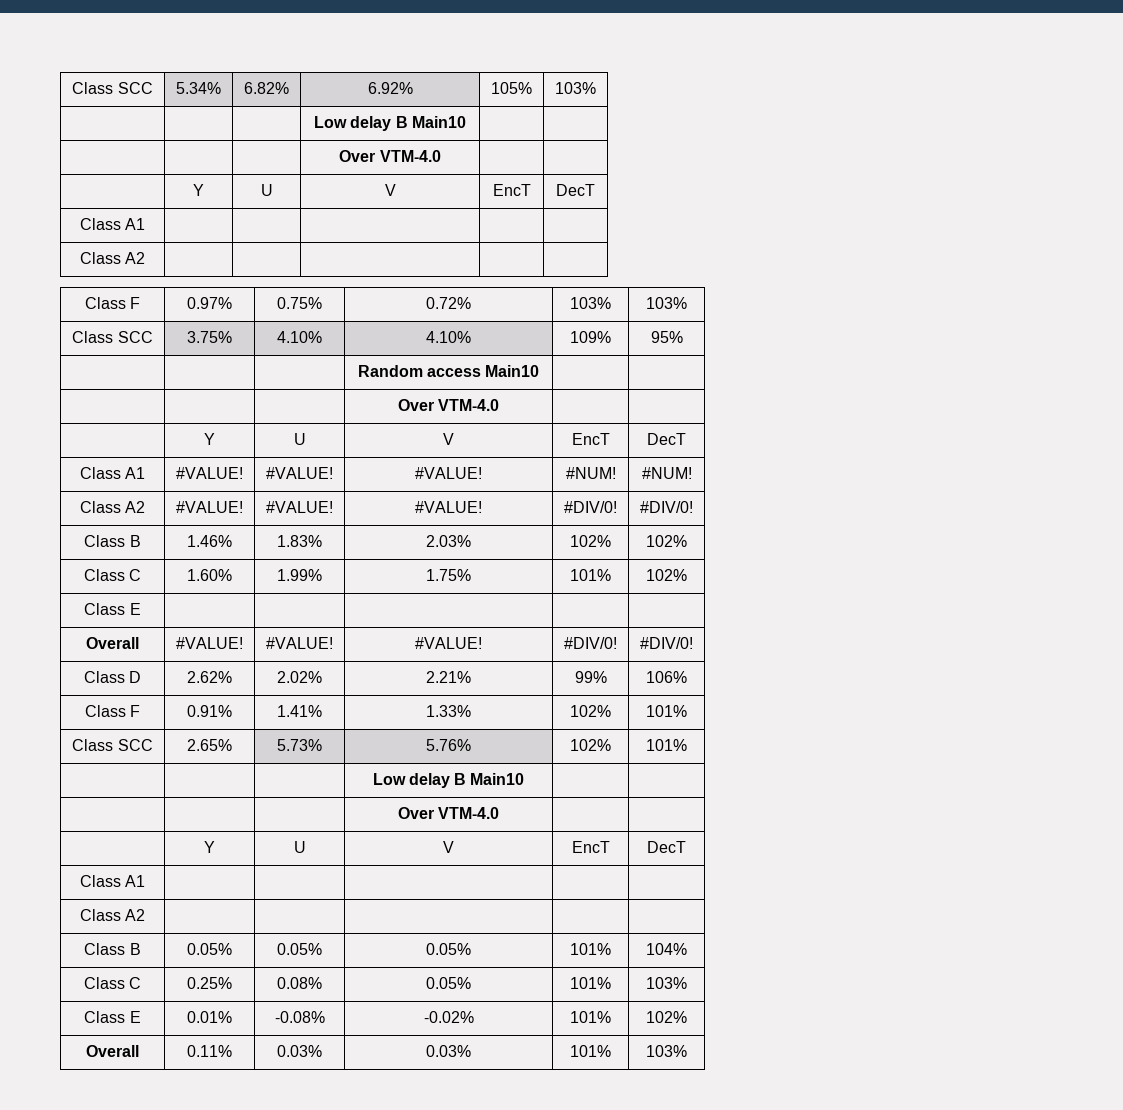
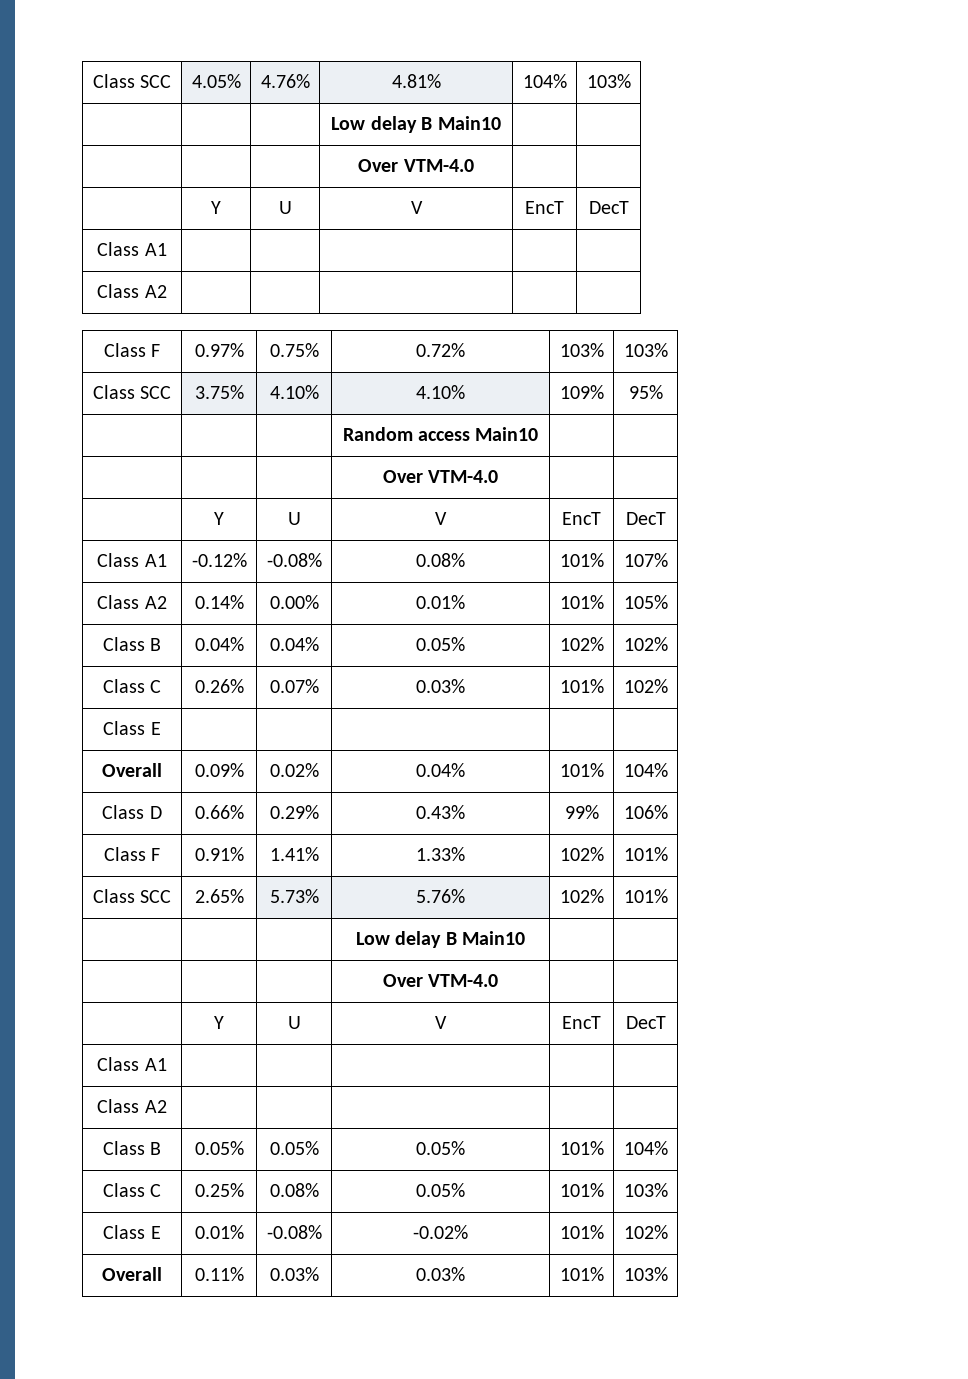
[72,82,153,94] [176,82,221,94] [244,82,289,94] [367,82,413,94] [491,82,532,94] Class SCC | 5.34% | 6.82% | 6.92% | 105% -> [92,74,172,88] [191,74,241,88] [260,74,310,88] [391,74,441,88] [522,74,567,88] Class SCC | 4.05% | 4.76% | 4.81% | 104%
[176,467,243,479] [266,467,333,479] [415,467,482,479] [565,467,616,479] [641,467,692,479] [79,501,146,513] [176,501,243,513] [266,501,333,513] [415,501,482,513] [564,501,617,513] [640,501,693,513] [84,535,141,547] [187,535,232,547] [277,535,322,547] [426,535,471,547] #VALUE! | #VALUE! | #VALUE! | #NUM! | #NUM! // Class A2 | #VALUE! | #VALUE! | #VALUE! | #DIV/0! | #DIV/0! // Class B | 1.46% | 1.83% | 2.03% -> [191,553,247,567] [266,553,322,567] [416,553,465,567] [559,553,604,567] [623,553,668,567] [97,595,167,609] [194,595,244,609] [269,595,319,609] [416,595,465,609] [559,595,604,609] [623,595,668,609] [102,637,162,651] [194,637,244,651] [269,637,319,651] [416,637,465,651] -0.12% | -0.08% | 0.08% | 101% | 107% // Class A2 | 0.14% | 0.00% | 0.01% | 101% | 105% // Class B | 0.04% | 0.04% | 0.05%
[187,569,232,581] [277,569,322,581] [426,569,471,581] 1.60% | 1.99% | 1.75% -> [194,679,244,693] [269,679,319,693] [416,679,465,693] 0.26% | 0.07% | 0.03%
[176,637,243,649] [266,637,333,649] [415,637,482,649] [564,637,617,649] [640,637,693,649] #VALUE! | #VALUE! | #VALUE! | #DIV/0! | #DIV/0! -> [194,763,244,777] [269,763,319,777] [416,763,465,777] [559,763,604,777] [623,763,668,777] 0.09% | 0.02% | 0.04% | 101% | 104%
[187,671,232,683] [277,671,322,683] [426,671,471,683] 2.62% | 2.02% | 2.21% -> [194,805,244,819] [269,805,319,819] [416,805,465,819] 0.66% | 0.29% | 0.43%

